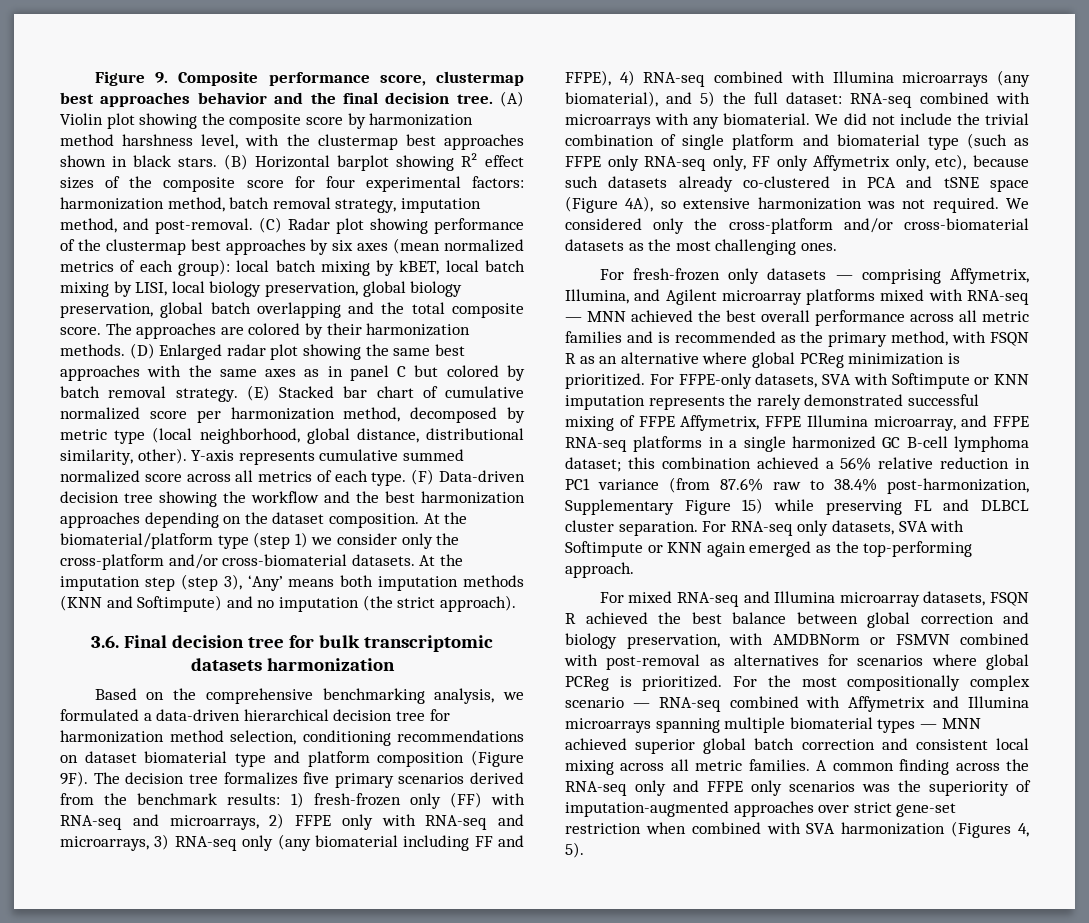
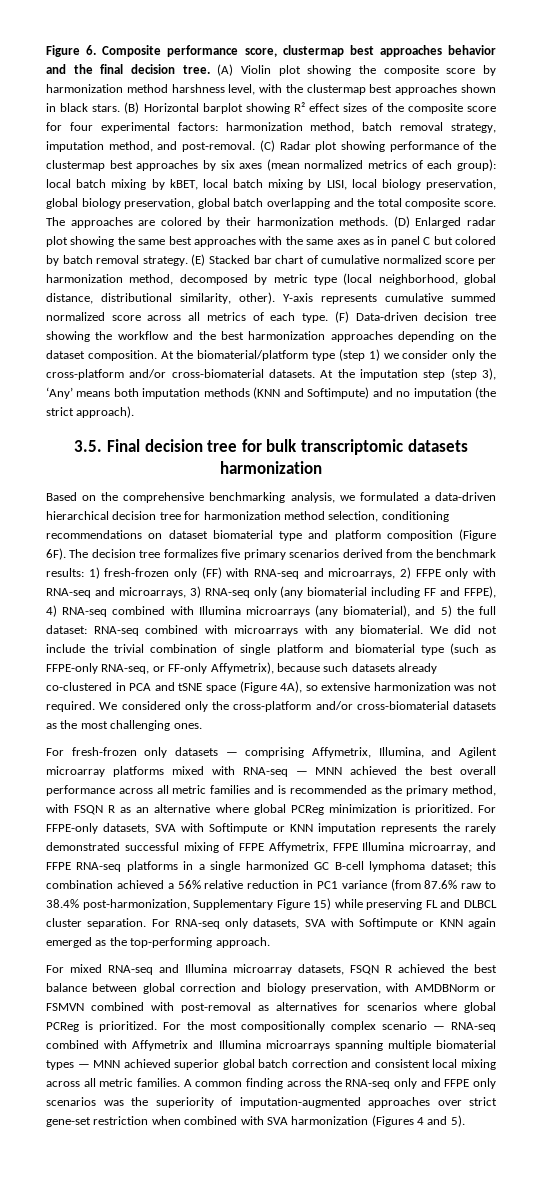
[94,71,169,86] Figure 9. -> [46,45,97,57] Figure 6.
[91,635,120,648] 3.6. -> [74,440,103,452] 3.5.
[60,771,88,787] 9F). -> [46,548,66,560] 6F).
[565,154,967,171] FFPE only RNA-seq only, FF only Affymetrix only, etc), -> [46,662,274,674] FFPE-only RNA-seq, or FF-only Affymetrix),
[1018,823,1029,837] 4, -> [417,1116,448,1125] 4 and

